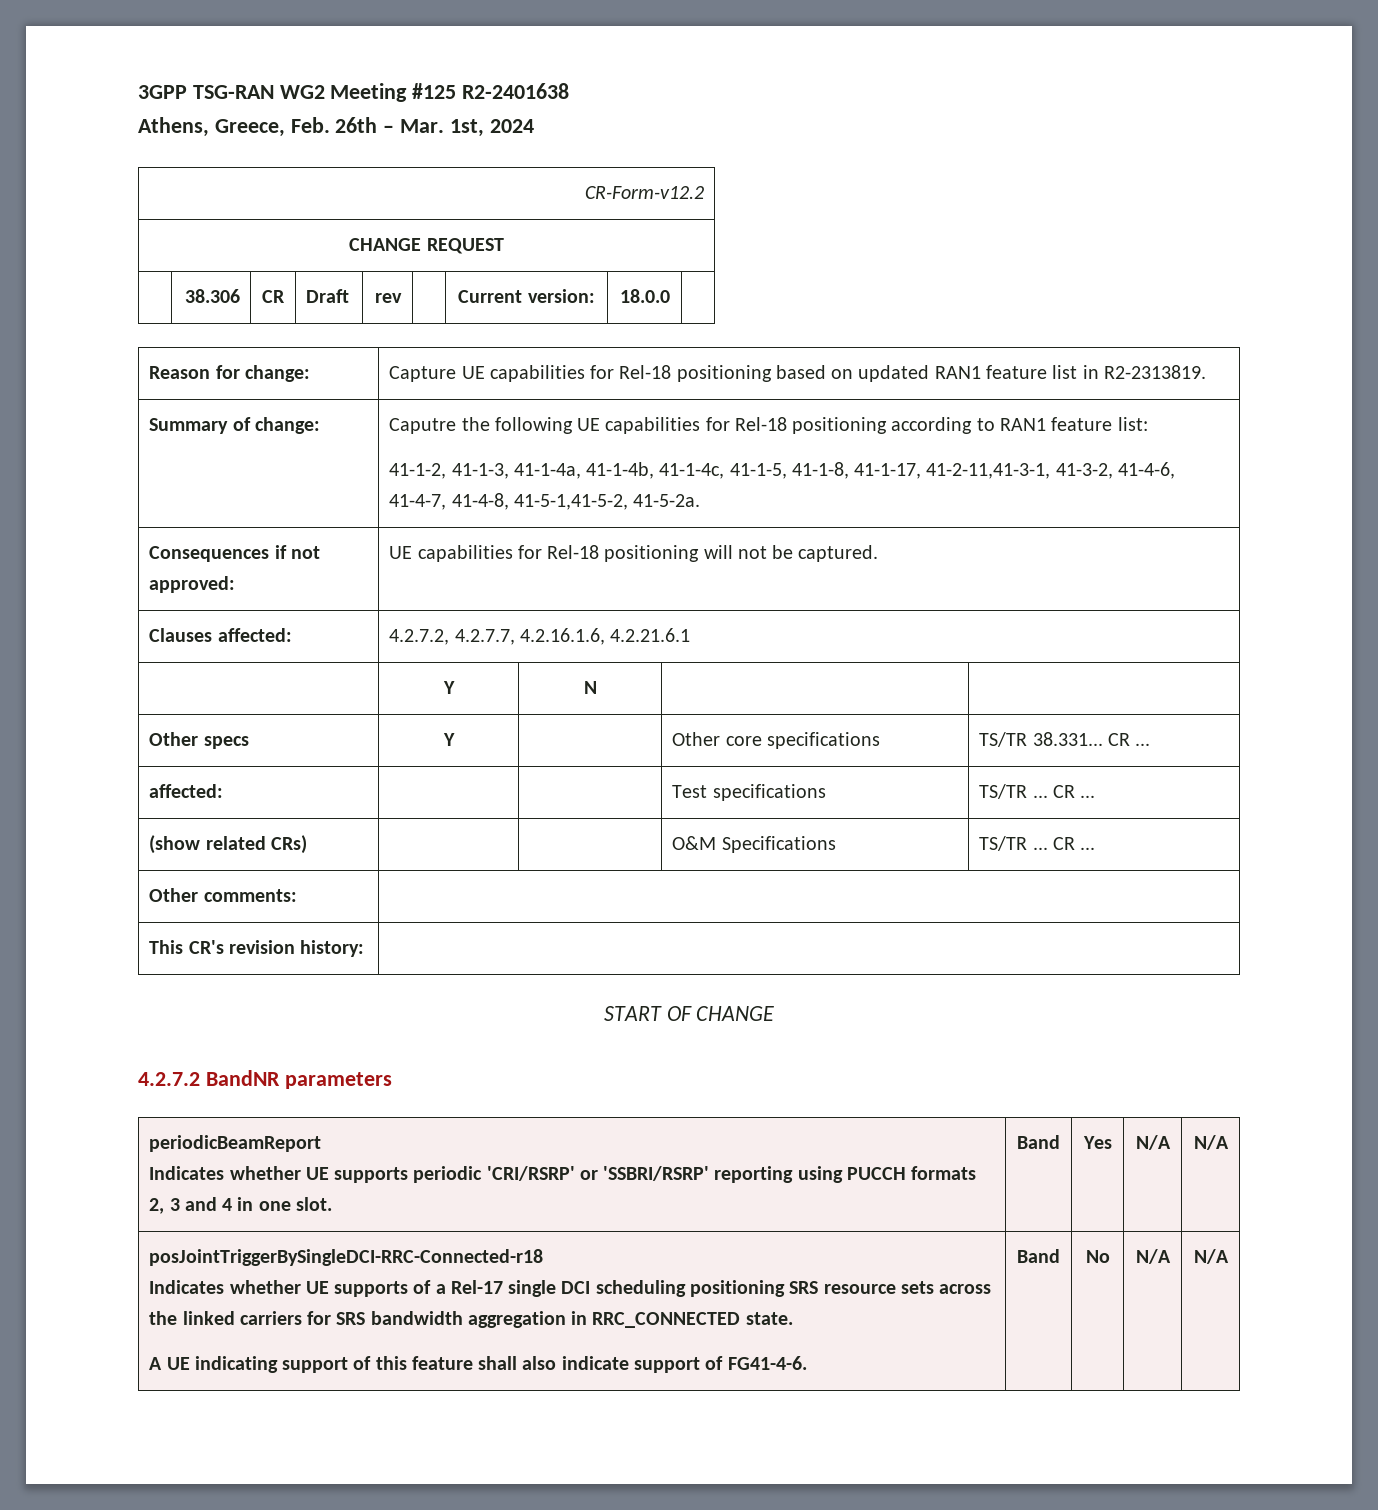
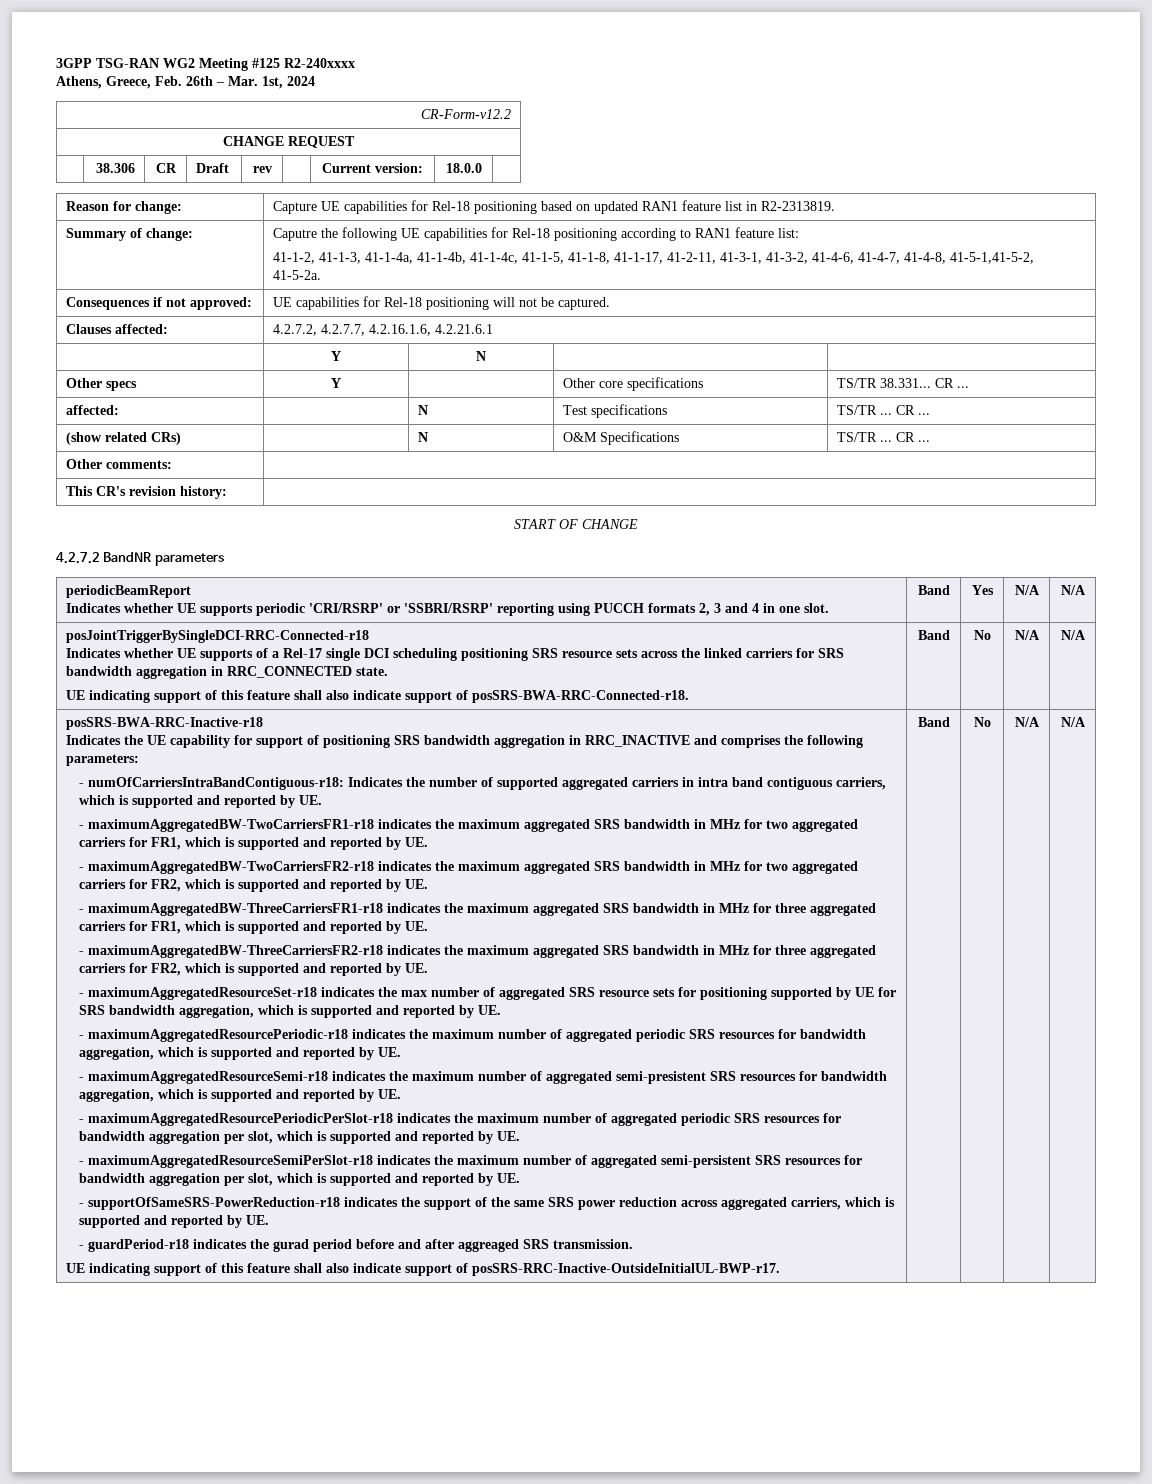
[462,83,570,99] R2-2401638 -> [284,58,355,68] R2-240xxxx
[926,463,1051,479] 41-2-11,41-3-1, -> [667,252,763,264] 41-2-11, 41-3-1,
(224, 791) none -> [418,405,429,415] N
(307, 844) none -> [418,432,429,442] N
[149,1357,163,1370] A -> (389, 671) none
[727,1356,807,1370] [1017,1249,1060,1263] [1085,1250,1110,1263] [1135,1249,1171,1264] [1193,1249,1229,1264] FG41-4-6. | Band | No | N/A | N/A -> [472,690,690,703] [917,630,950,640] [973,630,991,640] [1014,630,1040,640] [1060,630,1086,640] [66,717,264,730] [66,735,864,748] [66,754,140,766] [78,777,886,790] [78,795,322,808] [78,819,858,832] [78,837,428,850] [78,861,858,874] [78,879,428,892] [78,903,876,916] [78,921,428,934] [78,945,876,958] [78,963,428,976] [78,987,896,1000] [78,1005,501,1018] [78,1029,866,1042] [78,1047,401,1060] [78,1071,887,1084] [78,1089,401,1102] [78,1113,841,1126] [78,1131,520,1144] [78,1155,862,1168] [78,1173,520,1186] [78,1197,895,1210] [78,1215,269,1228] [78,1239,633,1252] [66,1263,781,1276] [917,717,950,727] [973,717,991,727] [1014,717,1040,727] [1060,717,1086,727] posSRS-BWA-RRC-Connected-r18. | Band | No | N/A | N/A // posSRS-BWA-RRC-Inactive-r18 // Indicates the UE capability for support of positioning SRS bandwidth aggregation in RRC_INACTIVE and comprises the following parameters: // - numOfCarriersIntraBandContiguous-r18: Indicates the number of supported aggregated carriers in intra band contiguous carriers, which is supported and reported by UE. // - maximumAggregatedBW-TwoCarriersFR1-r18 indicates the maximum aggregated SRS bandwidth in MHz for two aggregated carriers for FR1, which is supported and reported by UE. // - maximumAggregatedBW-TwoCarriersFR2-r18 indicates the maximum aggregated SRS bandwidth in MHz for two aggregated carriers for FR2, which is supported and reported by UE. // - maximumAggregatedBW-ThreeCarriersFR1-r18 indicates the maximum aggregated SRS bandwidth in MHz for three aggregated carriers for FR1, which is supported and reported by UE. // - maximumAggregatedBW-ThreeCarriersFR2-r18 indicates the maximum aggregated SRS bandwidth in MHz for three aggregated carriers for FR2, which is supported and reported by UE. // - maximumAggregatedResourceSet-r18 indicates the max number of aggregated SRS resource sets for positioning supported by UE for SRS bandwidth aggregation, which is supported and reported by UE. // - maximumAggregatedResourcePeriodic-r18 indicates the maximum number of aggregated periodic SRS resources for bandwidth aggregation, which is supported and reported by UE. // - maximumAggregatedResourceSemi-r18 indicates the maximum number of aggregated semi-presistent SRS resources for bandwidth aggregation, which is supported and reported by UE. // - maximumAggregatedResourcePeriodicPerSlot-r18 indicates the maximum number of aggregated periodic SRS resources for bandwidth aggregation per slot, which is supported and reported by UE. // - maximumAggregatedResourceSemiPerSlot-r18 indicates the maximum number of aggregated semi-persistent SRS resources for bandwidth aggregation per slot, which is supported and reported by UE. // - supportOfSameSRS-PowerReduction-r18 indicates the support of the same SRS power reduction across aggregated carriers, which is supported and reported by UE. // - guardPeriod-r18 indicates the gurad period before and after aggreaged SRS transmission. // UE indicating support of this feature shall also indicate support of posSRS-RRC-Inactive-OutsideInitialUL-BWP-r17. | Band | No | N/A | N/A

